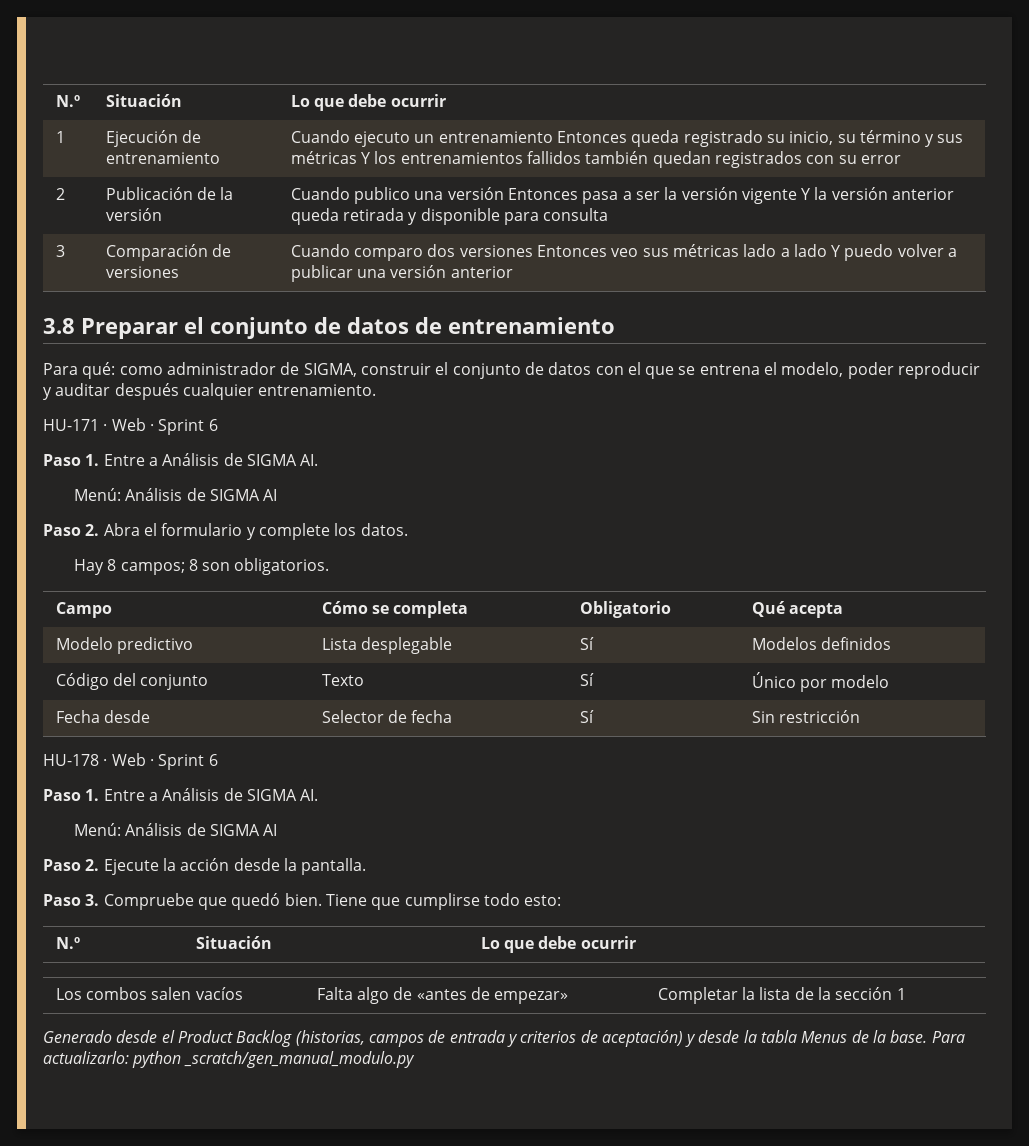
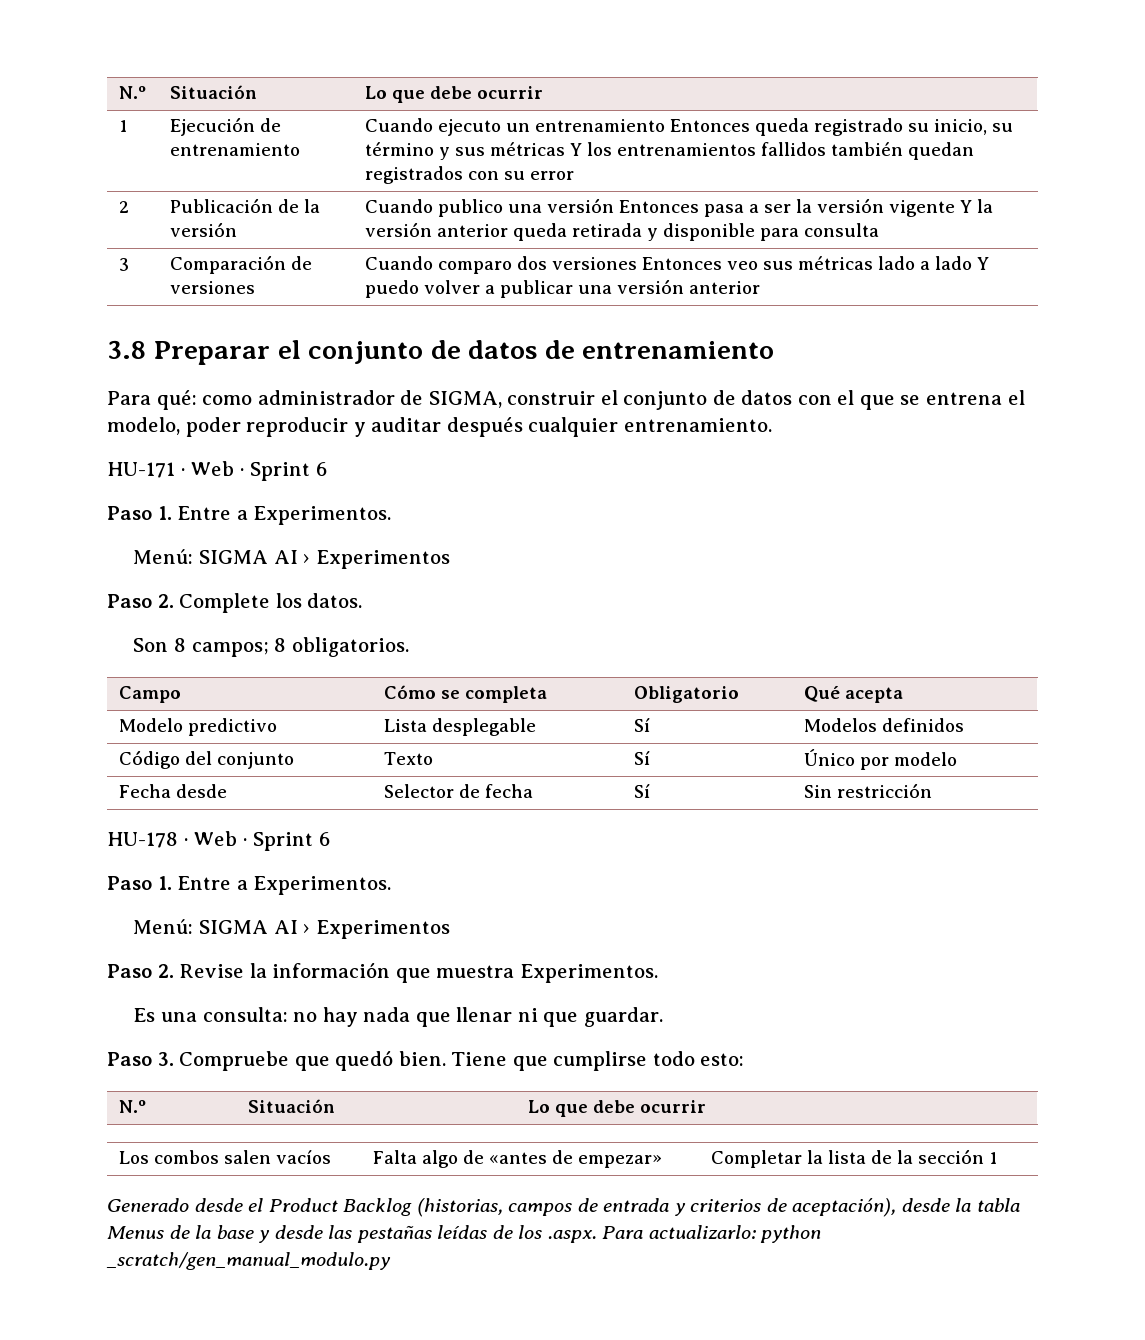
[162,453,319,466] [73,488,278,501] [43,523,330,540] Análisis de SIGMA AI. // Menú: Análisis de SIGMA AI // Paso 2. Abra el formulario y complete -> [253,506,392,525] [133,549,450,569] [107,593,271,613] Experimentos. // Menú: SIGMA AI › Experimentos // Paso 2. Complete
[73,559,104,575] Hay -> [133,638,169,652] Son
[202,562,231,571] son -> (287, 645) none
[162,788,319,801] [73,823,278,836] [43,858,367,875] Análisis de SIGMA AI. // Menú: Análisis de SIGMA AI // Paso 2. Ejecute la acción desde la pantalla. -> [253,876,392,895] [133,919,450,939] [107,962,658,983] [133,1007,663,1027] Experimentos. // Menú: SIGMA AI › Experimentos // Paso 2. Revise la información que muestra Experimentos. // Es una consulta: no hay nada que llenar ni que guardar.
[601,1030,697,1047] aceptación) y -> [792,1198,897,1217] aceptación),
[890,1030,928,1043] base. -> [216,1225,597,1243] base y desde las pestañas leídas de los .aspx.

